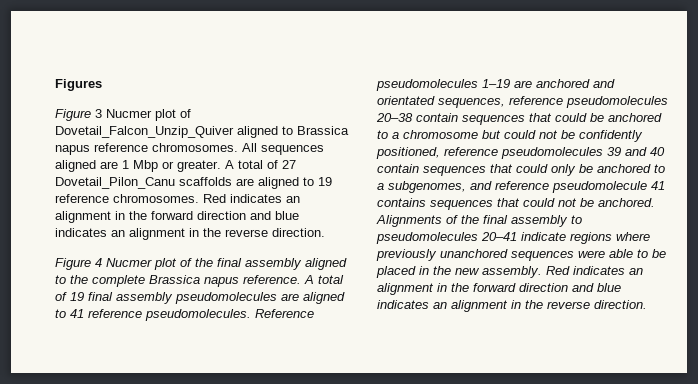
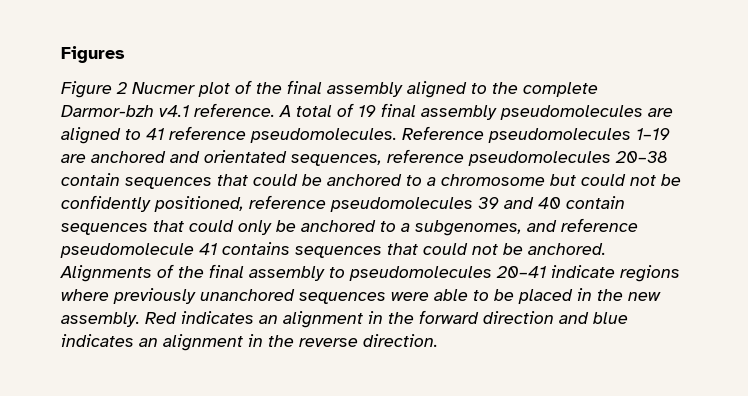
[95,109,191,121] [55,126,349,138] [55,143,324,155] [55,160,296,172] [55,177,332,189] [55,194,300,203] [55,211,299,223] [55,228,325,240] [55,258,102,270] 3 Nucmer plot of Dovetail_Falcon_Unzip_Quiver aligned to Brassica napus reference chromosomes. All sequences aligned are 1 Mbp or greater. A total of 27 Dovetail_Pilon_Canu scaffolds are aligned to 19 reference chromosomes. Red indicates an alignment in the forward direction and blue indicates an alignment in the reverse direction. // Figure 4 -> [116,82,127,94] 2
[149,275,239,287] Brassica napus -> [61,105,189,117] Darmor-bzh v4.1

